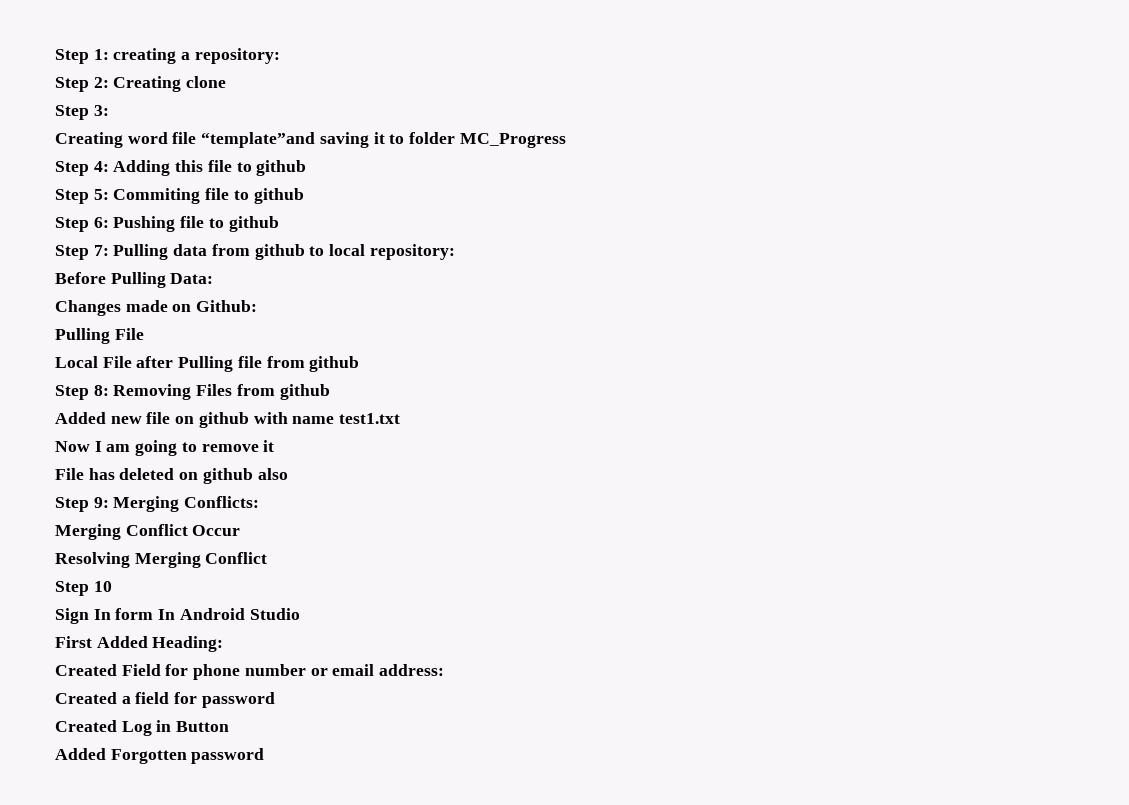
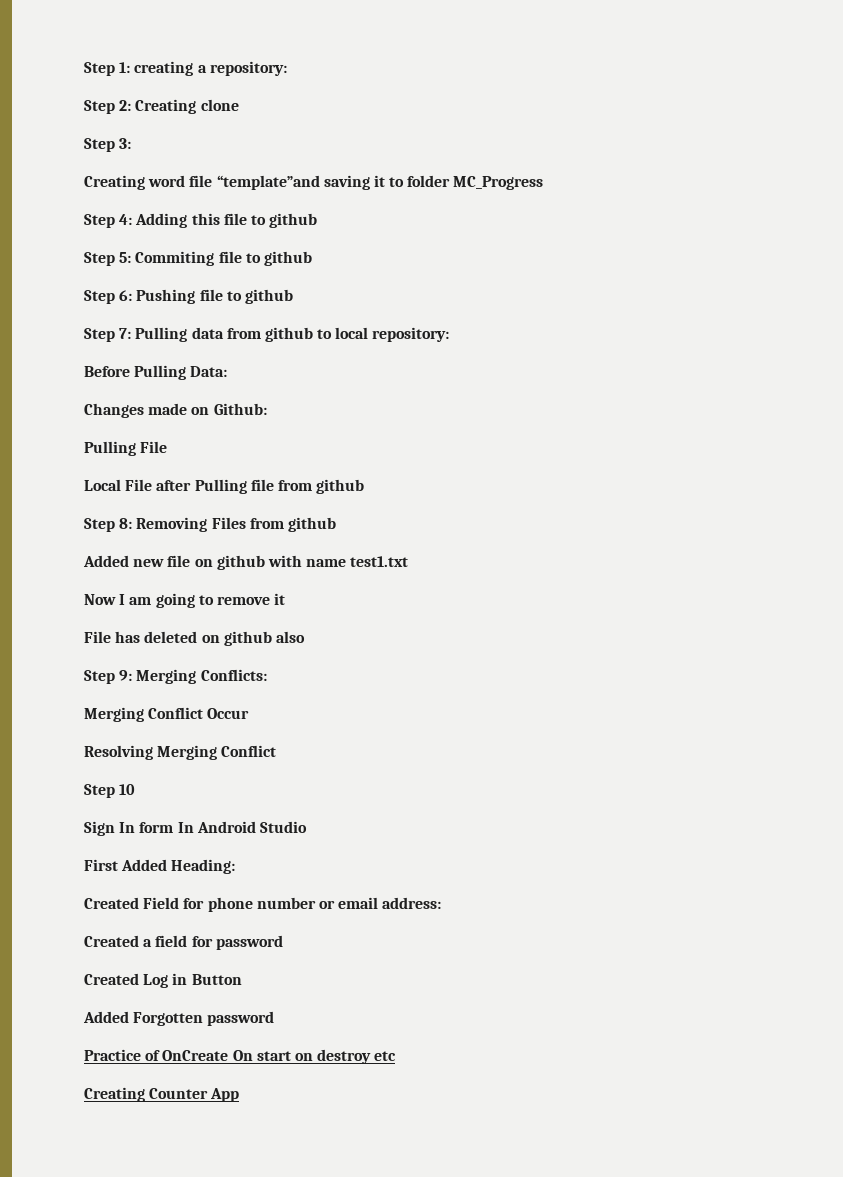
(265, 756) none -> [84,1049,397,1064] [84,1087,240,1102] // Practice of OnCreate On start on destroy etc // Creating Counter App

